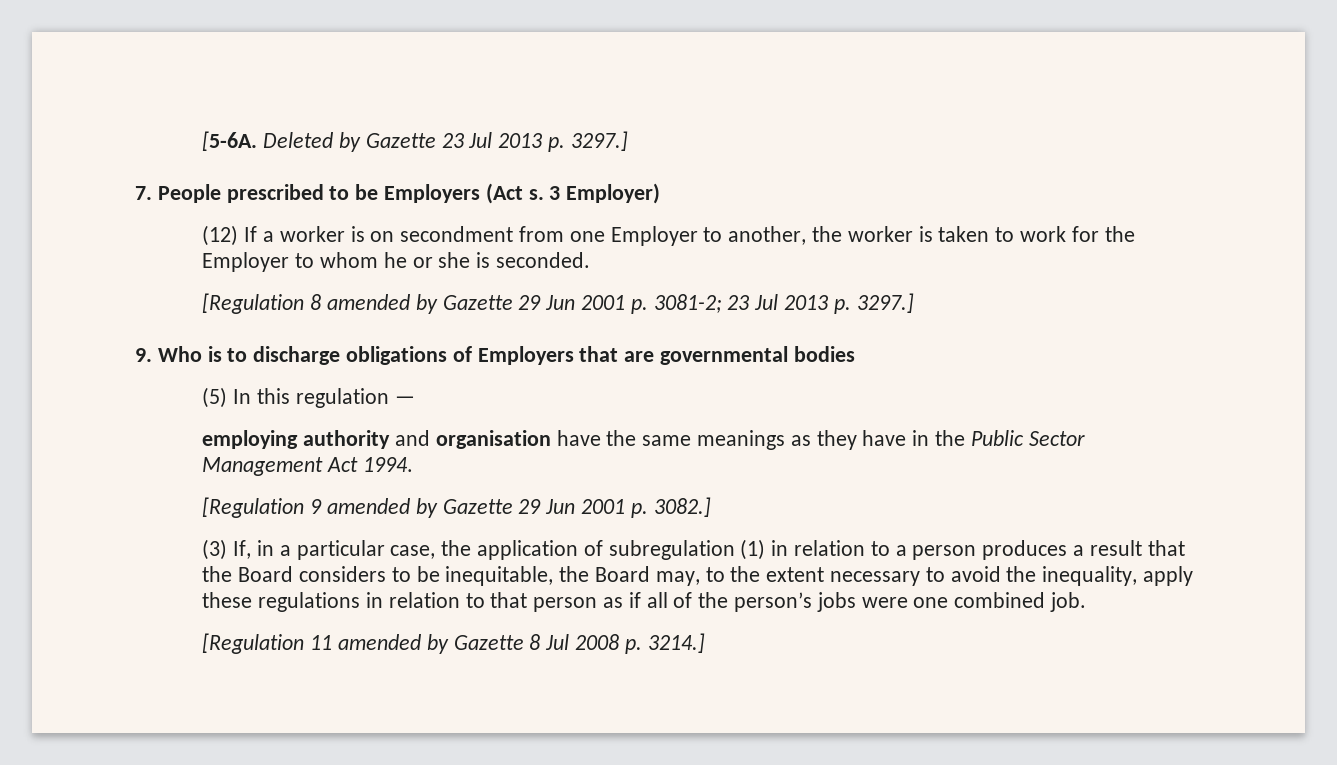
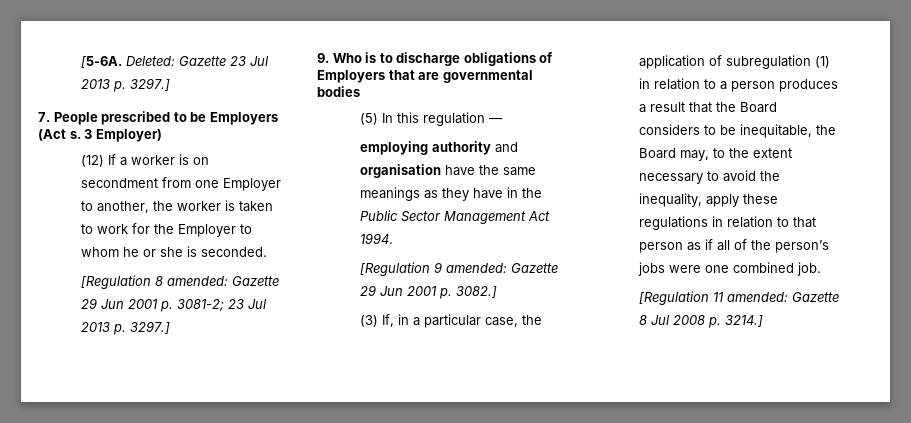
[263,132,361,152] Deleted by -> [125,56,175,66] Deleted:
[326,294,438,314] amended by -> [166,276,228,286] amended:
[326,498,438,518] amended by -> [445,263,507,273] amended:
[337,634,449,654] amended by -> [726,292,788,302] amended:

